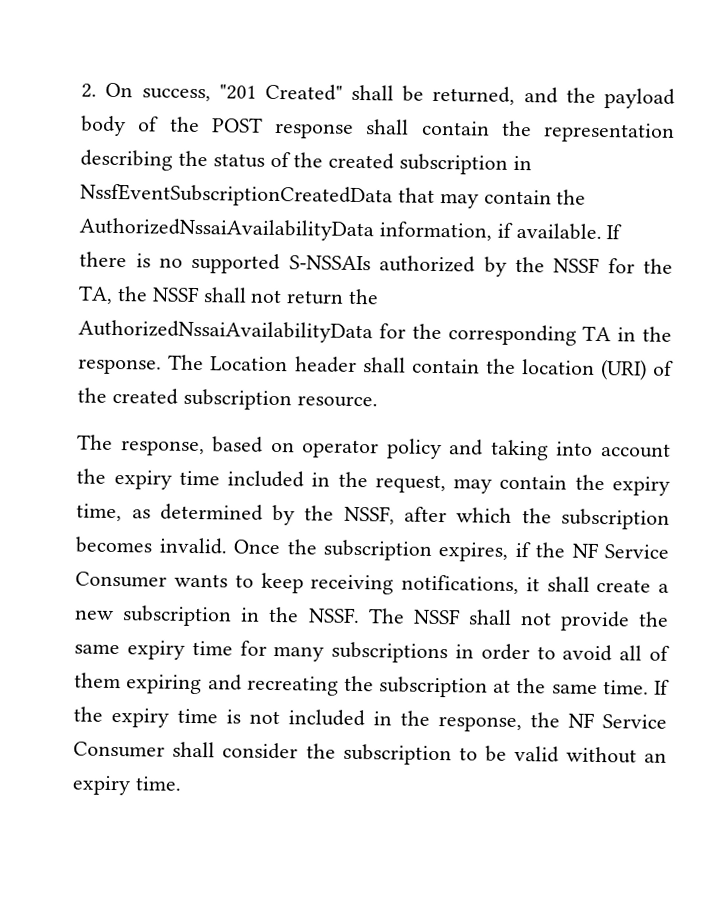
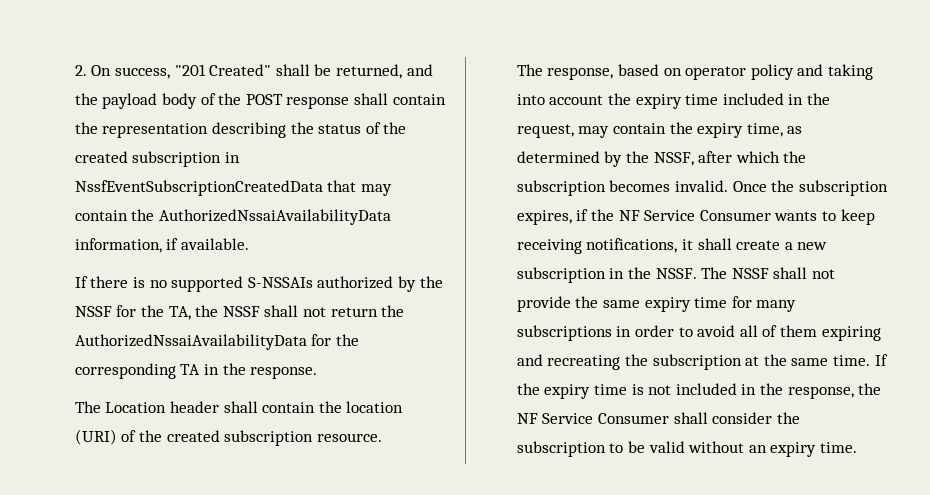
(602, 231) none -> (250, 244) //
(163, 366) none -> (318, 372) //

